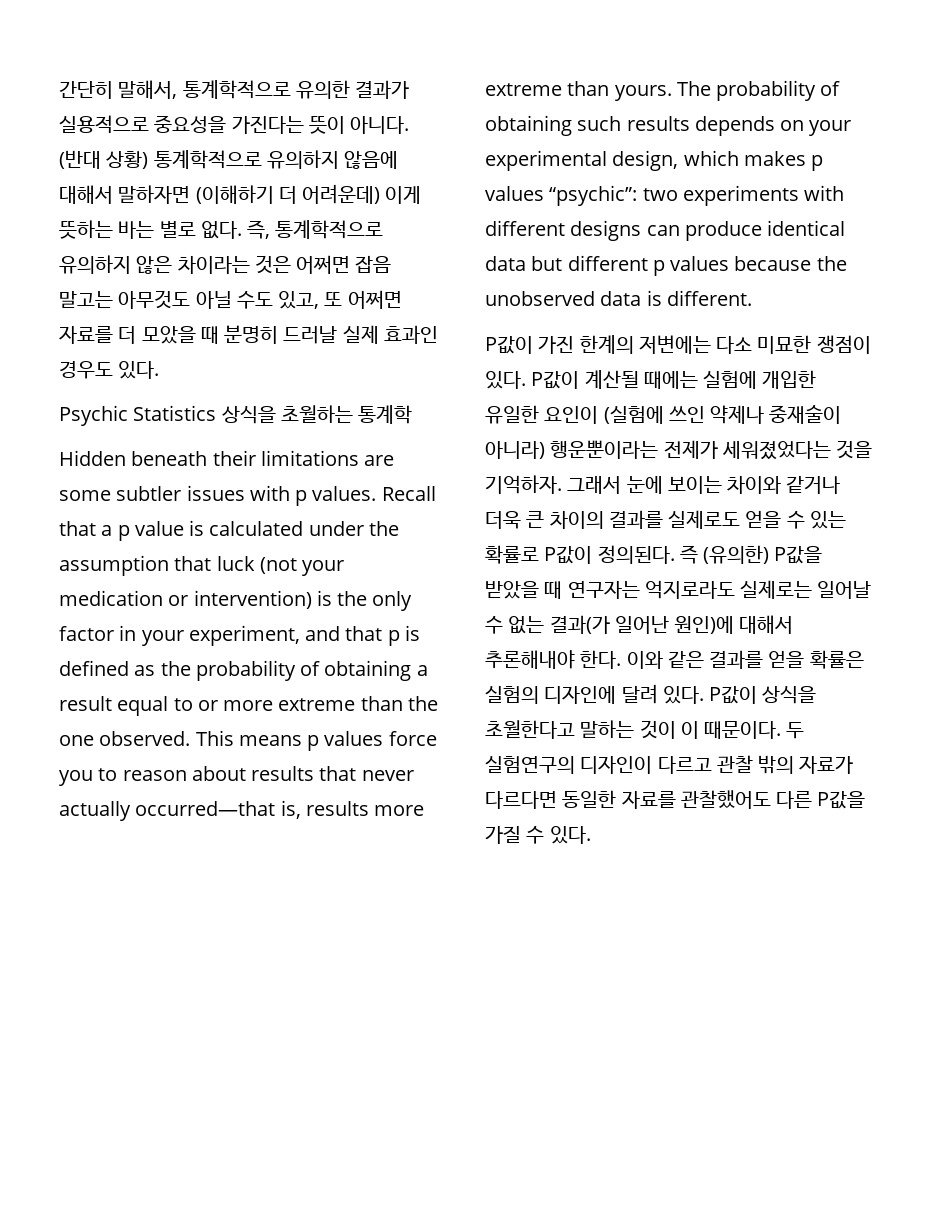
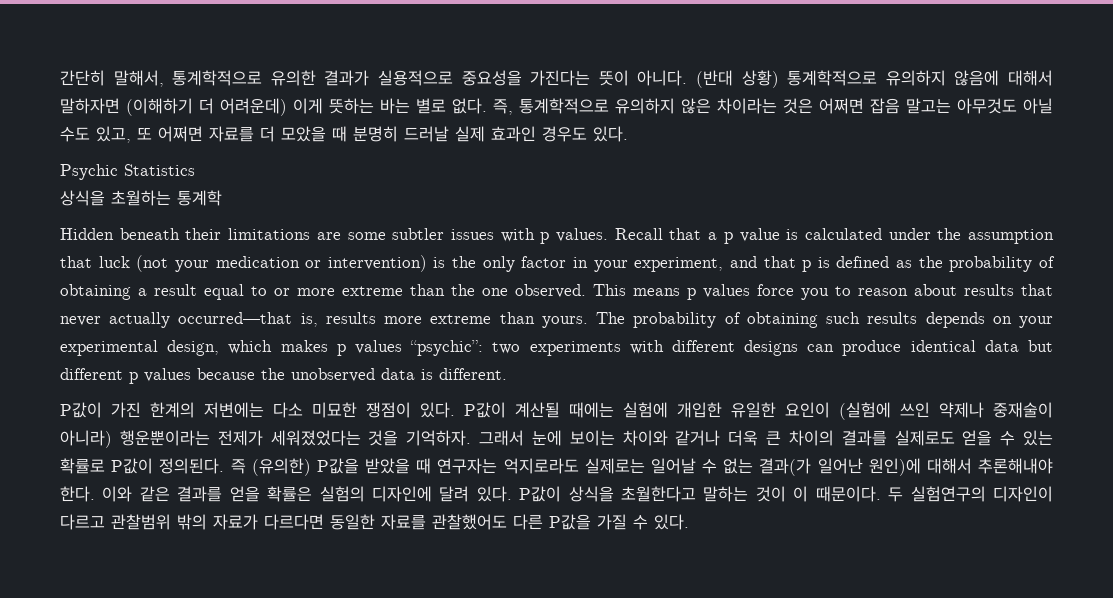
(217, 413) none -> (195, 170) //
[716,755,753,773] 관찰 -> [111,514,171,530] 관찰범위

